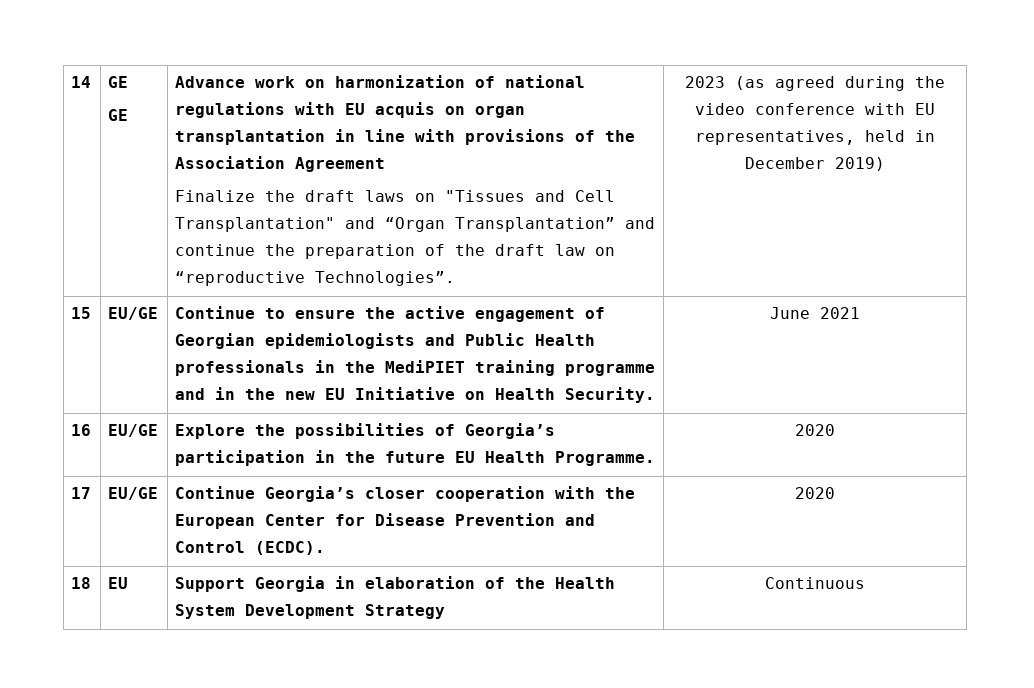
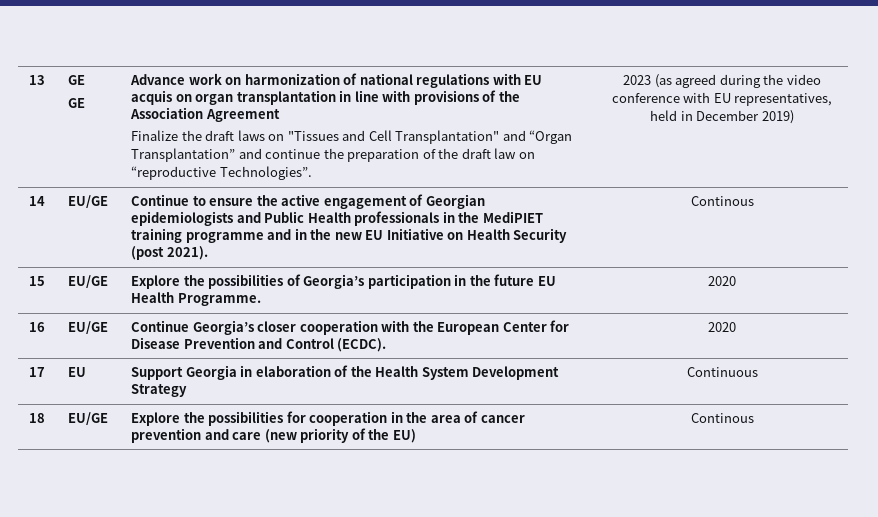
[71,76,92,88] 14 -> [29,75,46,85] 13
[71,307,92,319] 15 -> [29,196,46,206] 14
[565,387,656,403] [770,307,860,319] [71,424,92,436] Security. | June 2021 // 16 -> [513,228,568,243] [131,246,208,260] [690,196,754,206] [29,276,46,286] Security (post 2021). | Continous // 15
[71,487,92,499] 17 -> [29,322,46,332] 16
[71,577,92,589] 18 -> [29,367,46,377] 17
(865, 583) none -> [29,413,46,423] [68,412,109,425] [131,411,525,426] [131,428,416,443] [690,413,754,423] // 18 | EU/GE | Explore the possibilities for cooperation in the area of cancer prevention and care (new priority of the EU) | Continous

